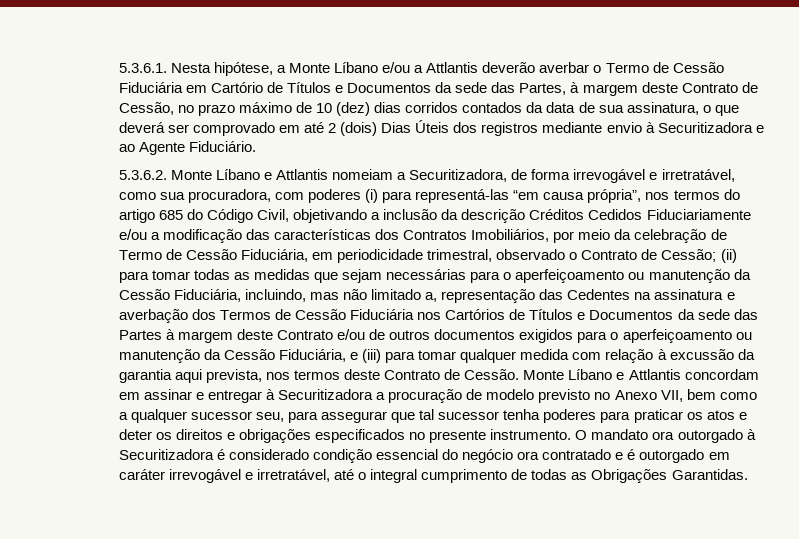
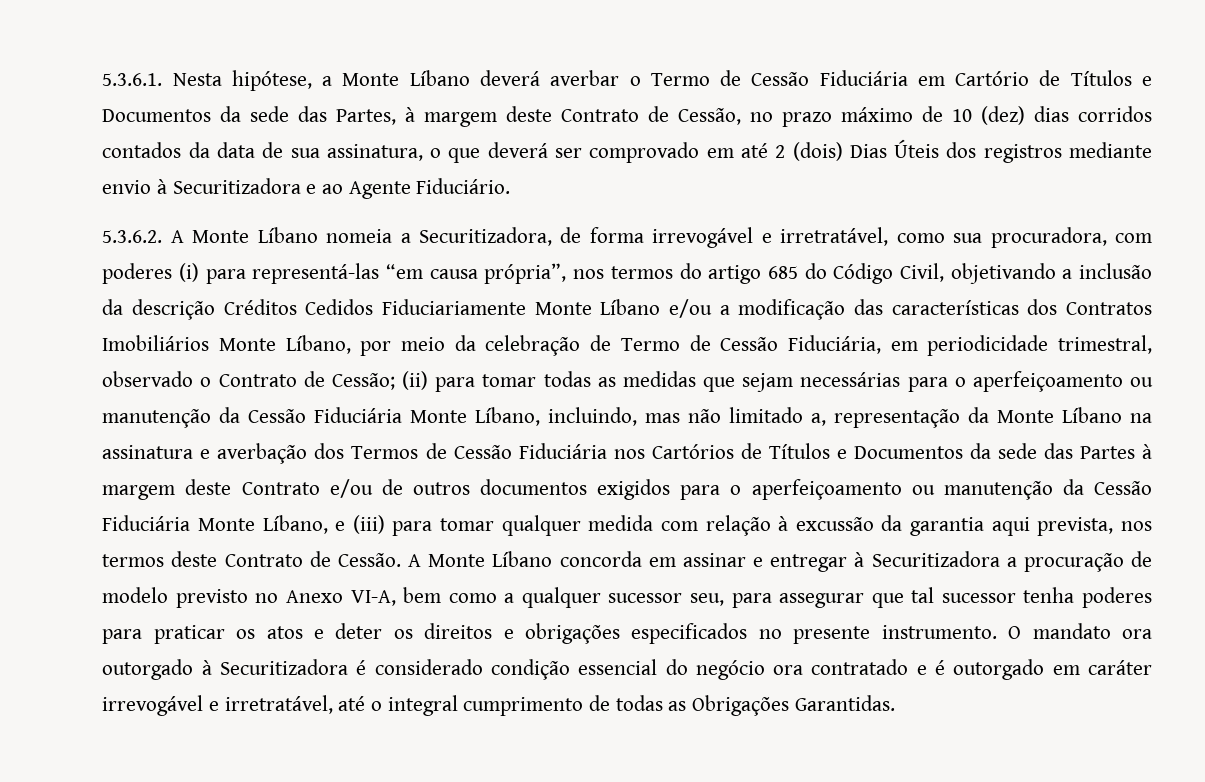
[382,62,536,73] e/ou a Attlantis deverão -> [479,70,540,86] deverá
[170,169,394,180] Monte Líbano e Attlantis nomeiam -> [170,227,393,243] A Monte Líbano nomeia
(751, 214) none -> [534,299,661,315] Monte Líbano
[471,229,550,242] Imobiliários, -> [102,335,351,354] Imobiliários Monte Líbano,
[173,289,241,302] Fiduciária, -> [314,407,541,426] Fiduciária Monte Líbano,
[539,289,631,300] das Cedentes -> [968,407,1123,423] da Monte Líbano
[279,349,347,362] Fiduciária, -> [102,515,328,534] Fiduciária Monte Líbano,
[523,369,759,380] Monte Líbano e Attlantis concordam -> [408,551,642,567] A Monte Líbano concorda
[660,390,683,402] VII, -> [350,590,396,606] VI-A,

